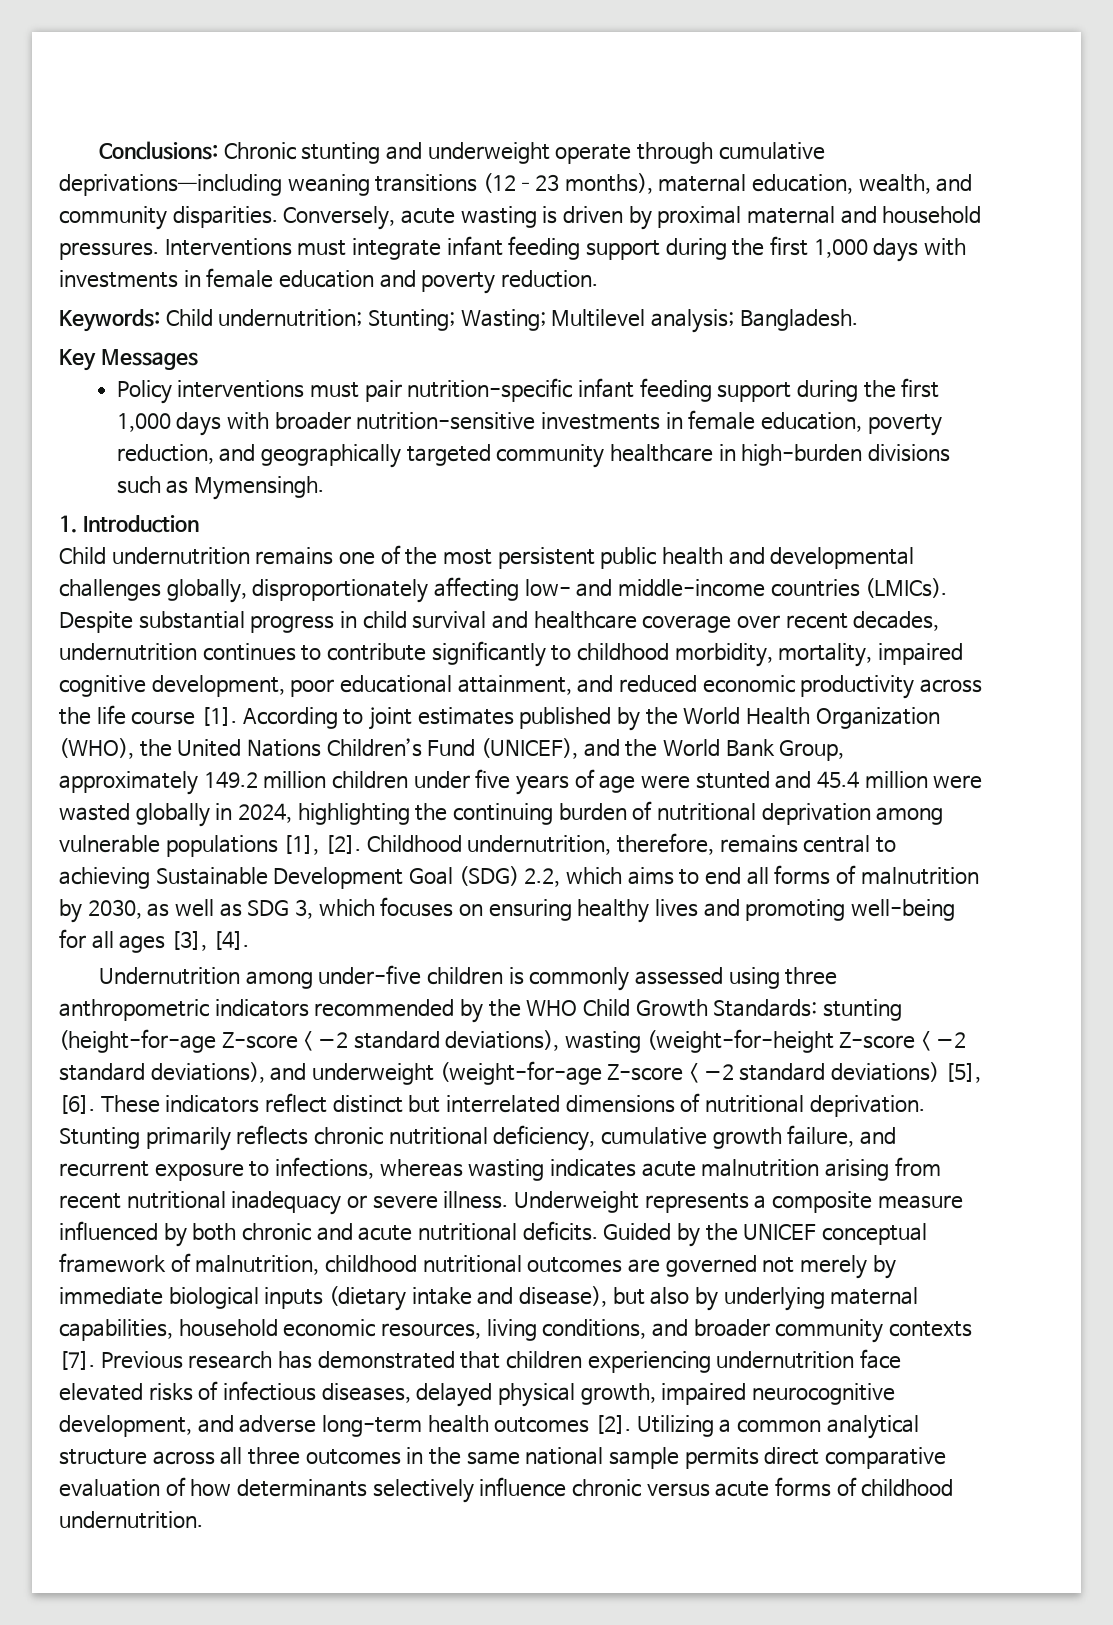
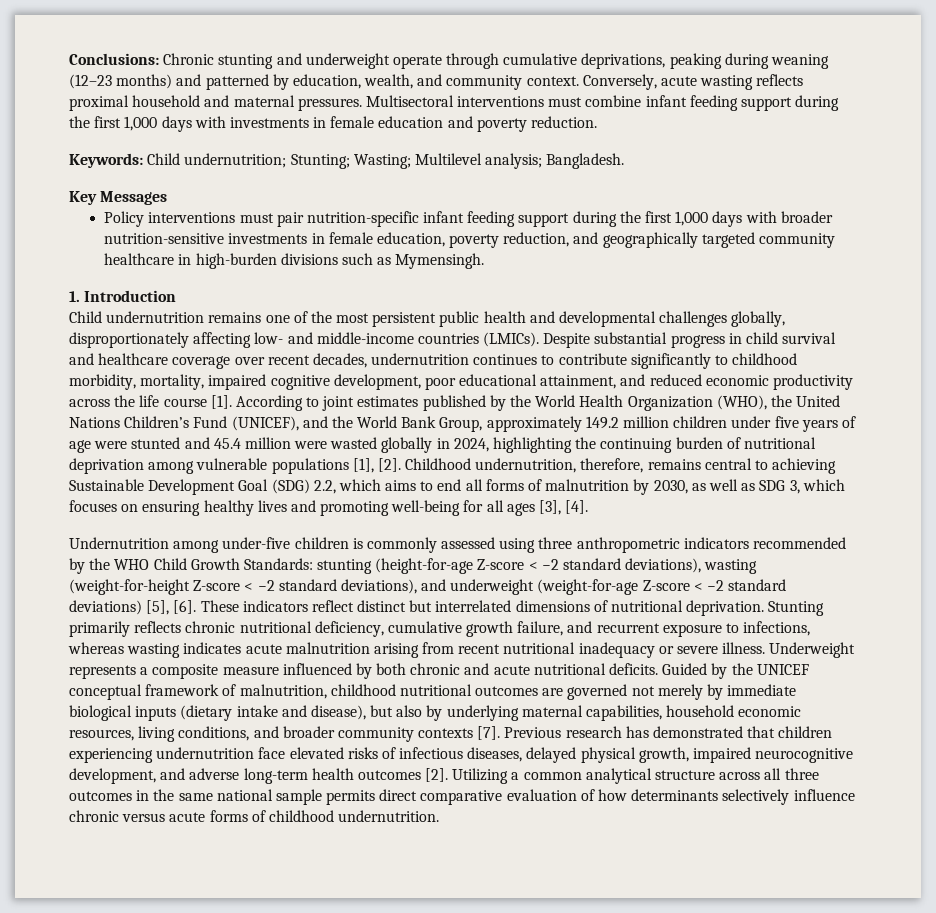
[59,173,747,196] deprivations—including weaning transitions (12–23 months), maternal -> [581,53,830,69] [69,74,289,90] deprivations, peaking during weaning (12–23 months) and patterned by
[172,206,278,228] disparities. -> [526,76,579,86] context.
[542,206,982,230] [59,238,441,260] is driven by proximal maternal and household pressures. Interventions must integrate -> [756,74,804,86] [69,95,642,111] reflects proximal household and maternal pressures. Multisectoral interventions must combine

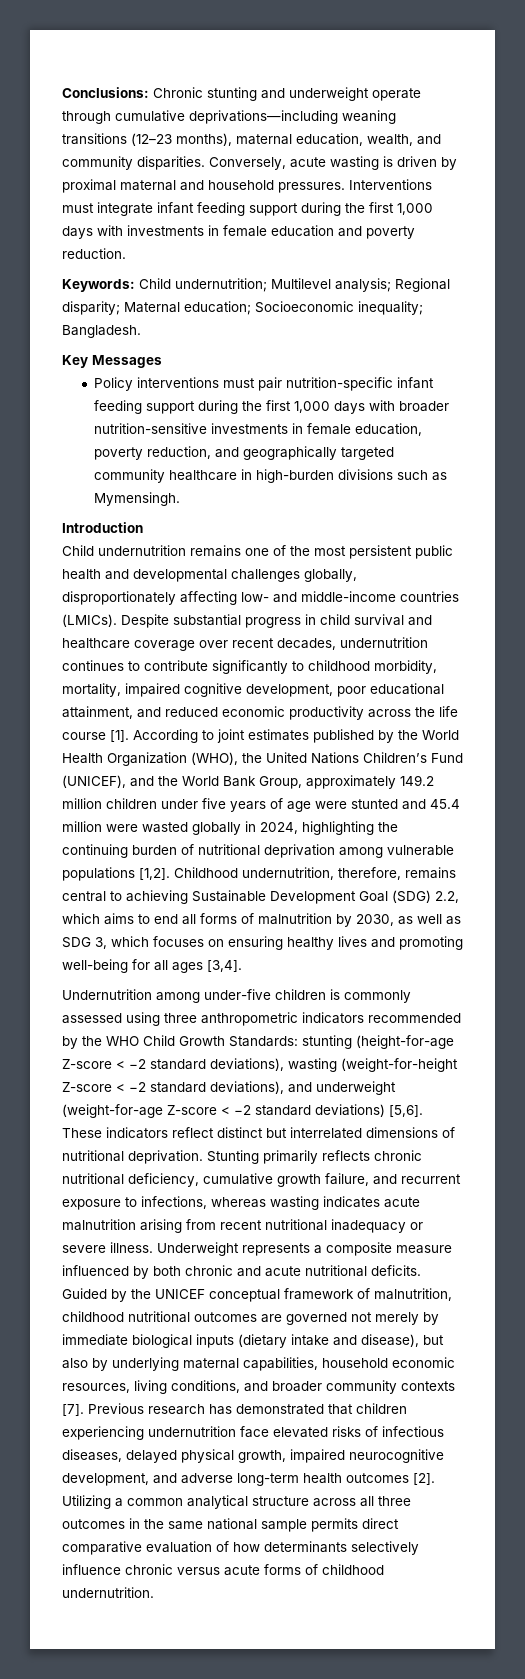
[581,53,830,69] [69,74,289,90] deprivations, peaking during weaning (12–23 months) and patterned by -> [189,110,396,124] [62,133,292,146] deprivations—including weaning transitions (12–23 months), maternal
[526,76,579,86] context. -> [137,156,205,170] disparities.
[756,74,804,86] [69,95,642,111] reflects proximal household and maternal pressures. Multisectoral interventions must combine -> [383,156,457,170] [62,179,432,193] [62,202,153,216] is driven by proximal maternal and household pressures. Interventions must integrate
[290,153,543,169] Stunting; Wasting; Multilevel analysis; -> [271,278,450,292] [62,301,423,315] Multilevel analysis; Regional disparity; Maternal education; Socioeconomic inequality;
[69,291,80,302] 1. -> (180, 499) none
[352,458,401,473] [1], [2]. -> [139,868,170,880] [1,2].
[539,500,589,515] [3], [4]. -> [207,960,242,972] [3,4].
[146,600,197,615] [5], [6]. -> [389,1105,423,1117] [5,6].

